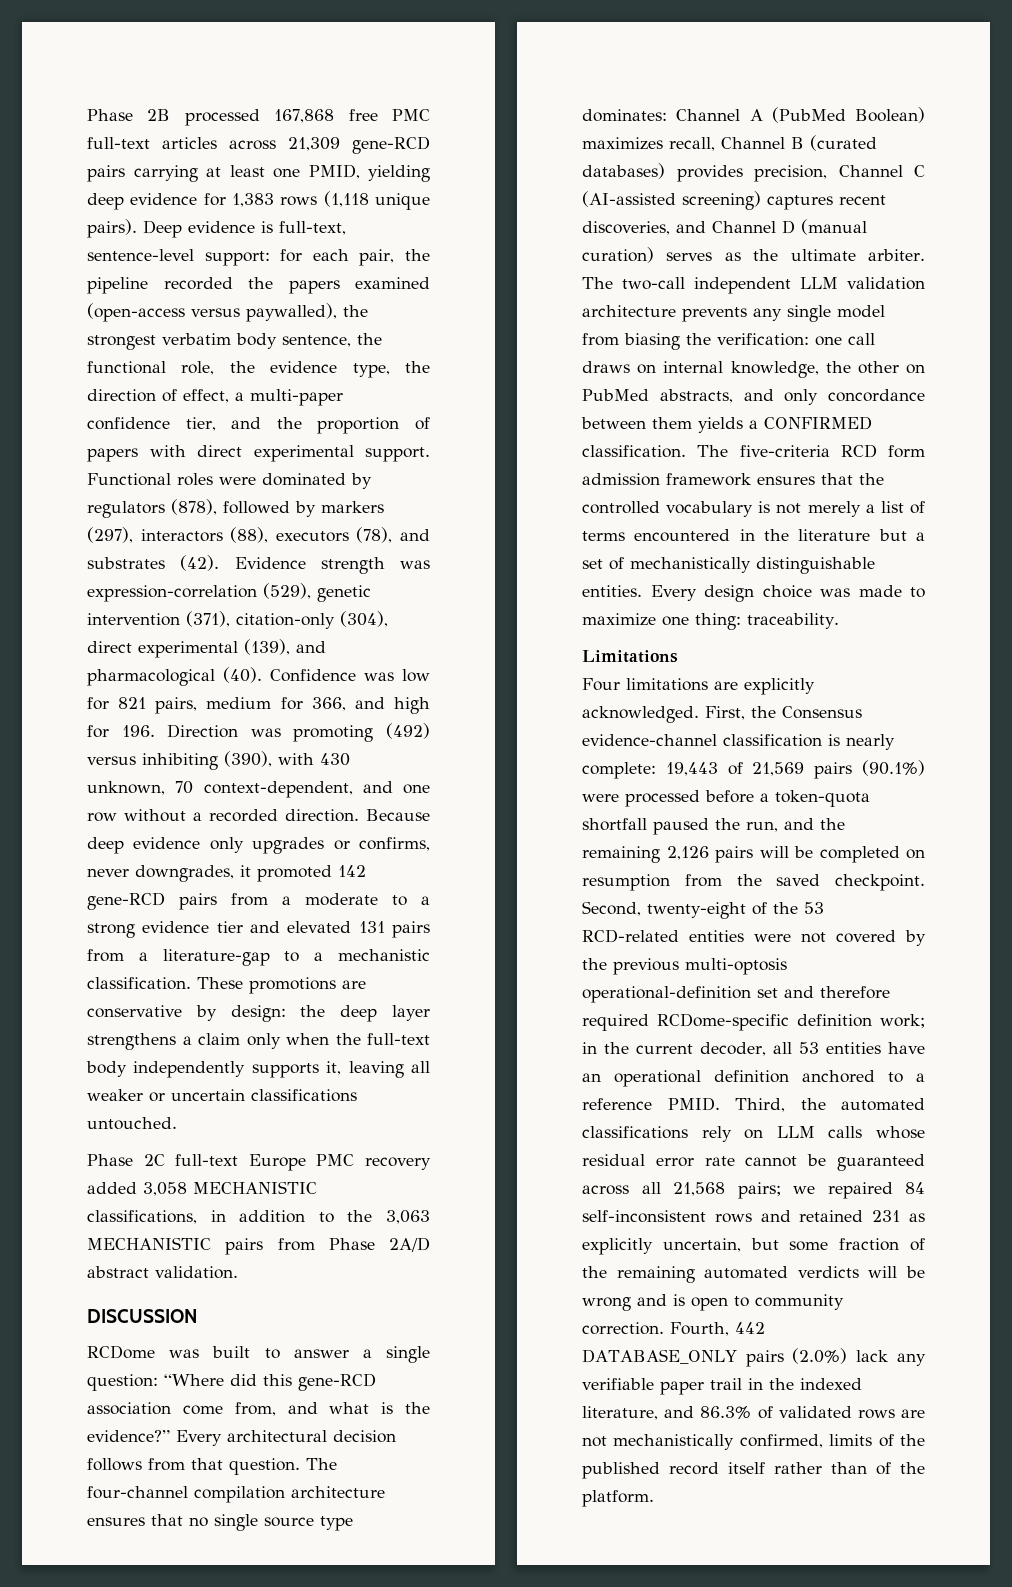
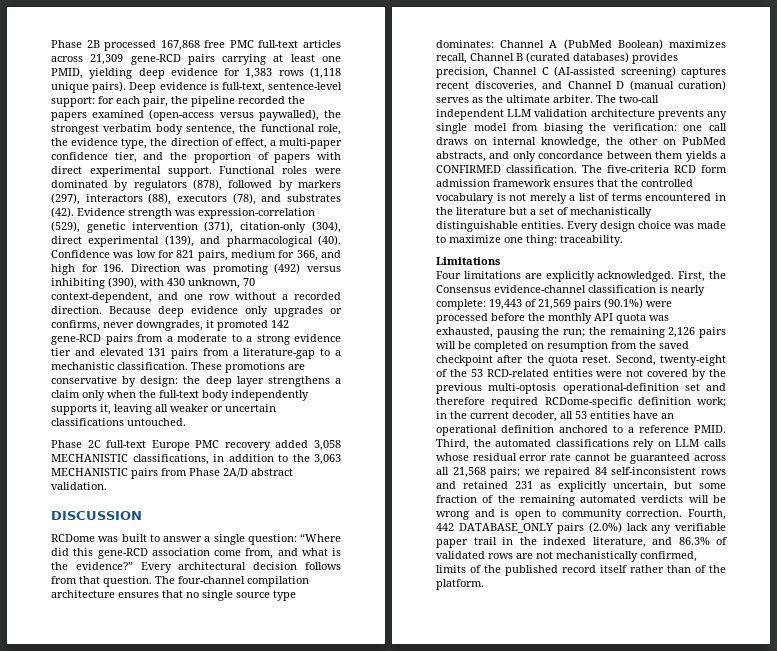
[760,790,870,807] [582,818,814,835] a token-quota shortfall paused the run, and -> [528,313,669,324] [436,327,586,338] the monthly API quota was exhausted, pausing the run;
[835,874,925,891] checkpoint. -> [436,355,612,366] checkpoint after the quota reset.

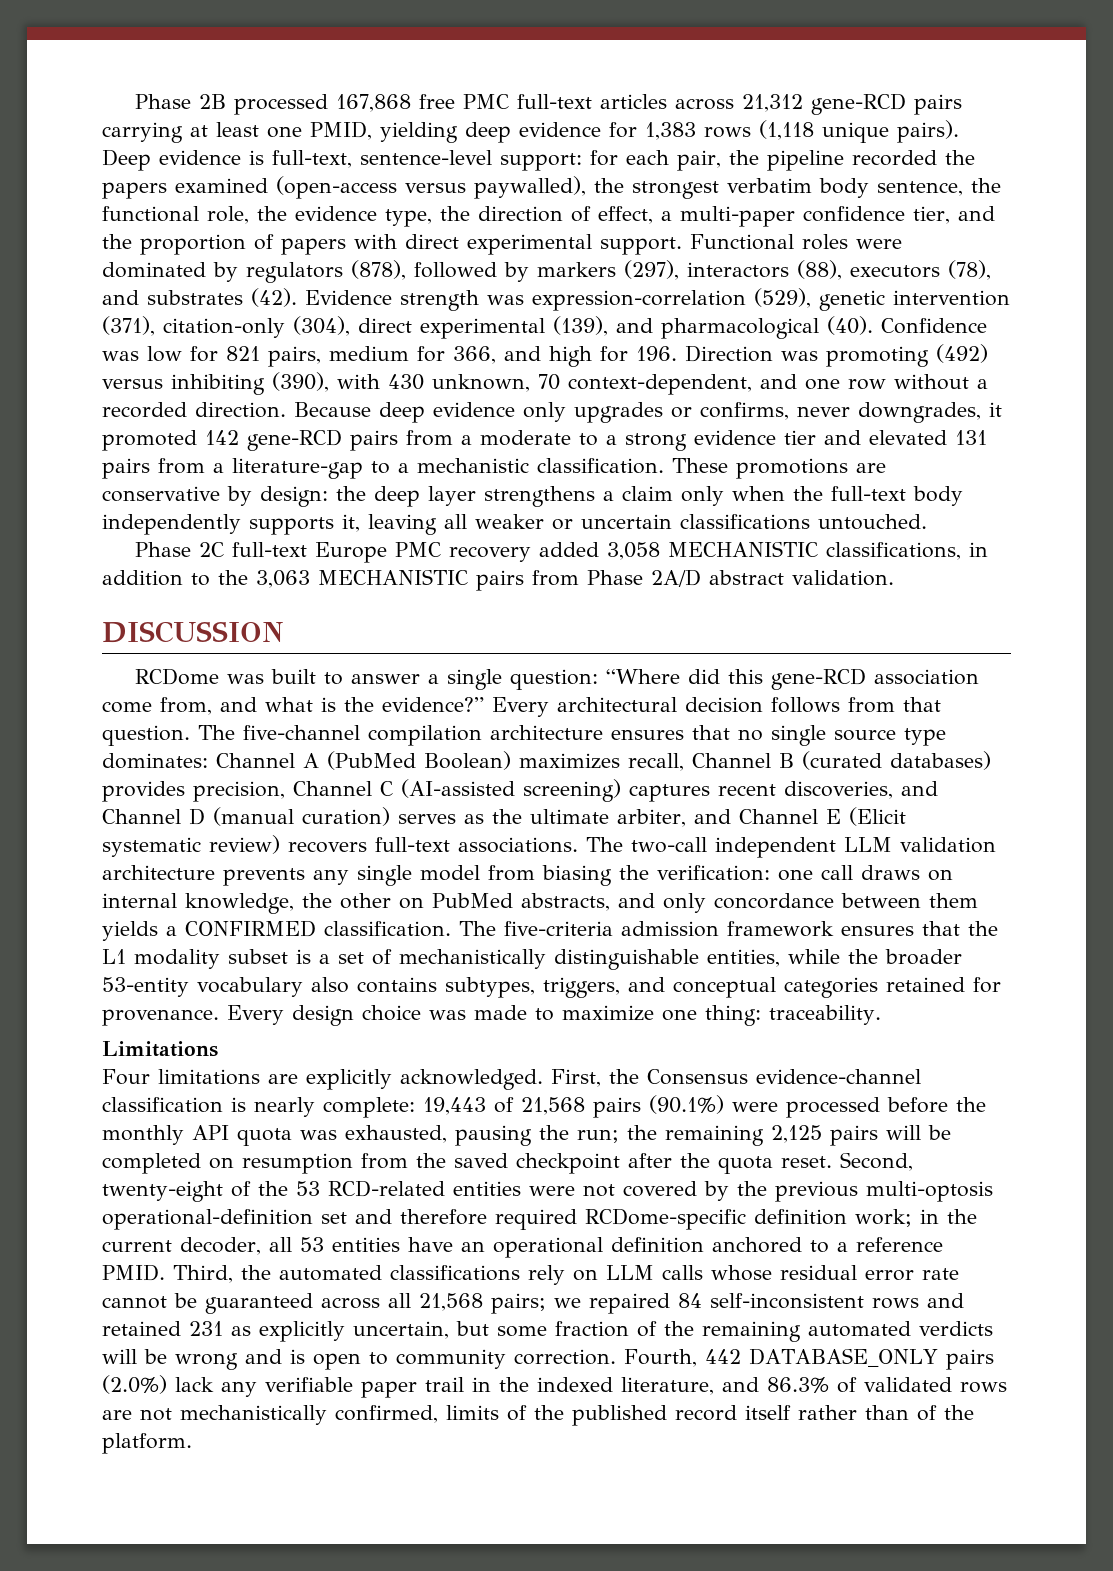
[90,54,124,65] 21,309 -> [741,94,803,112] 21,312
[178,576,245,584] four-channel -> [243,725,360,740] five-channel
[553,95,593,103] arbiter. -> [617,807,906,827] [102,835,578,857] arbiter, and Channel E (Elicit systematic review) recovers full-text associations.
[674,165,727,173] RCD form -> (613, 928) none
[641,179,693,187] [436,193,726,204] [436,207,527,215] controlled vocabulary is not merely a list of terms encountered in the literature but -> [102,949,311,969] L1 modality subset is
[521,221,564,229] entities. -> [707,949,962,967] [102,977,1001,998] [102,1009,219,1026] entities, while the broader 53-entity vocabulary also contains subtypes, triggers, and conceptual categories retained for provenance.
[538,299,571,310] 21,569 -> [521,1097,585,1115] 21,568
[668,327,696,338] 2,126 -> [771,1125,822,1143] 2,125

